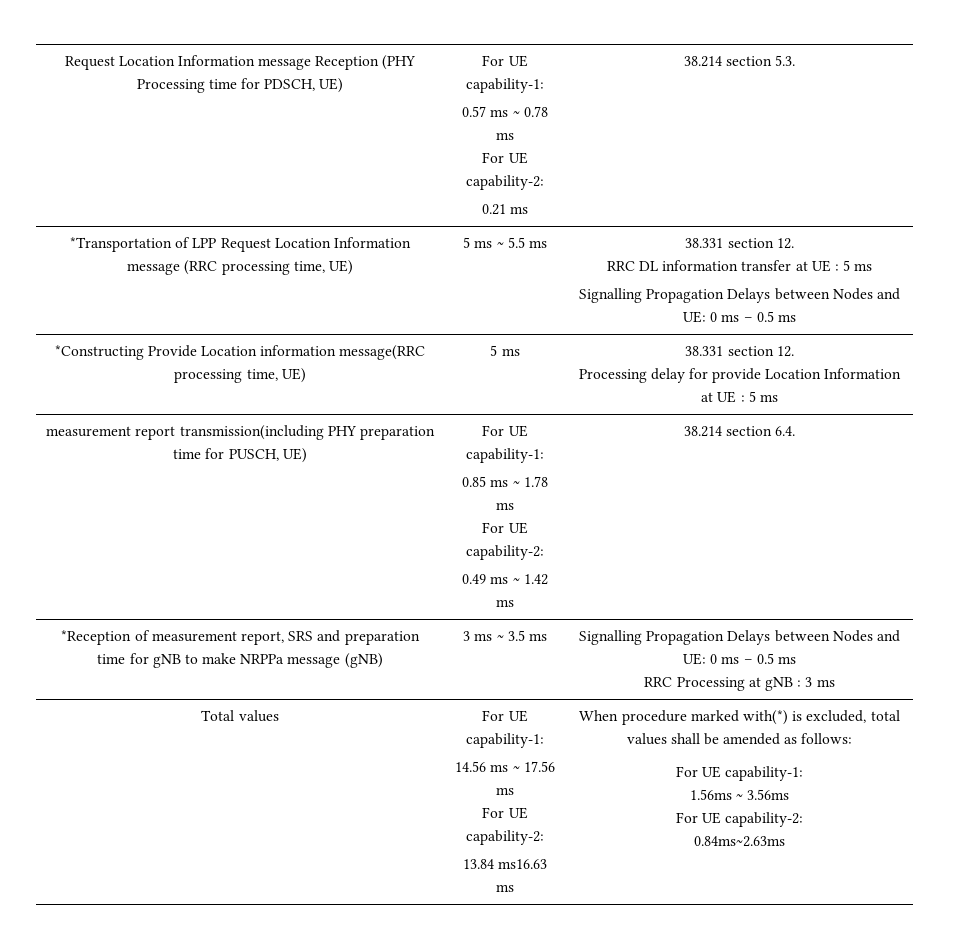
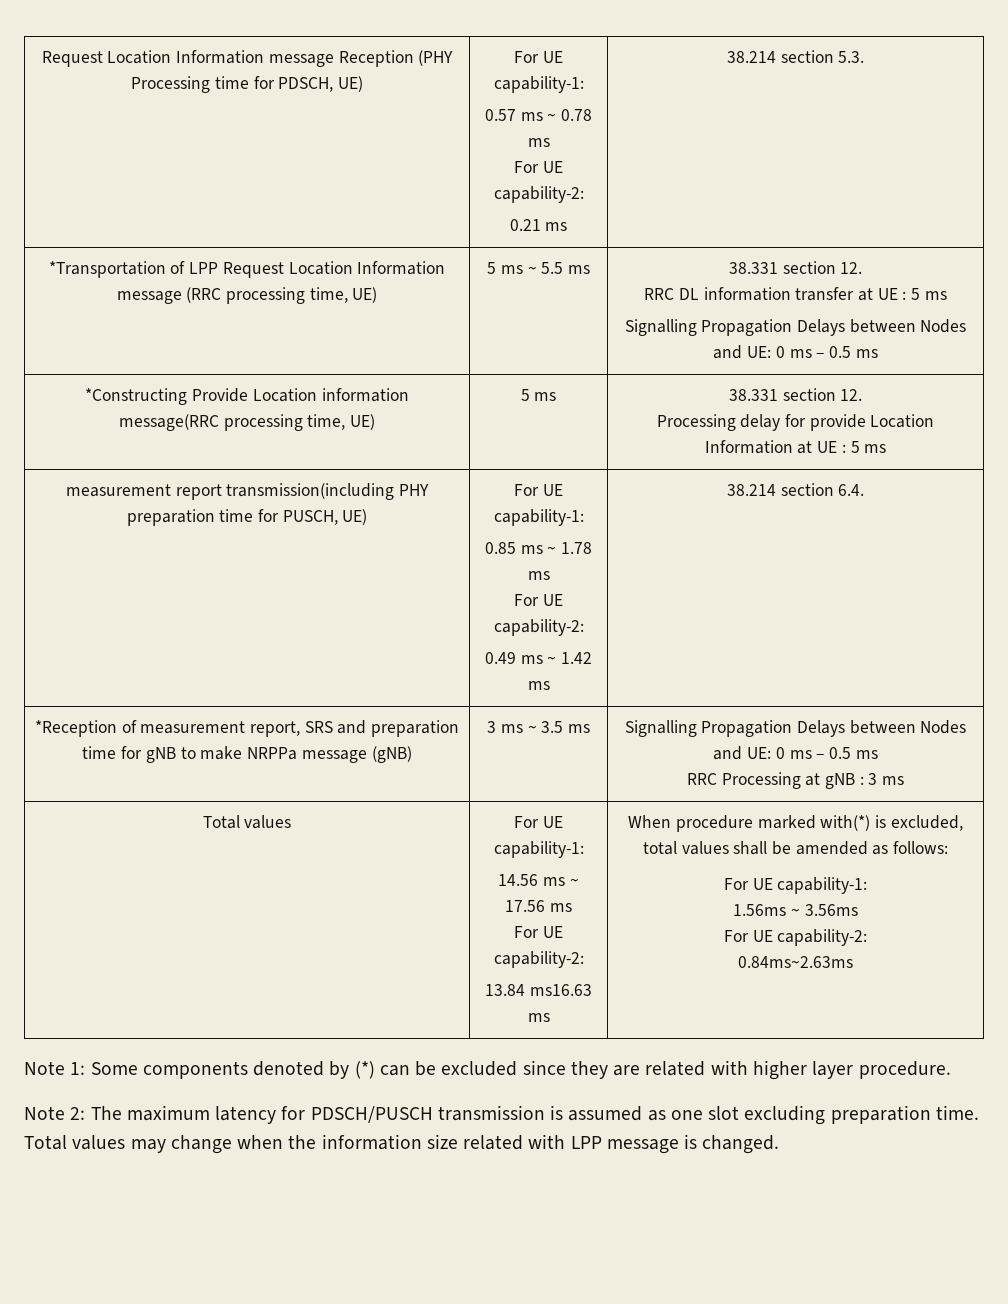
(785, 841) none -> [24,1060,951,1080] [24,1105,979,1125] [24,1134,780,1154] // Note 1: Some components denoted by (*) can be excluded since they are related with higher layer procedure. // Note 2: The maximum latency for PDSCH/PUSCH transmission is assumed as one slot excluding preparation time. Total values may change when the information size related with LPP message is changed.

